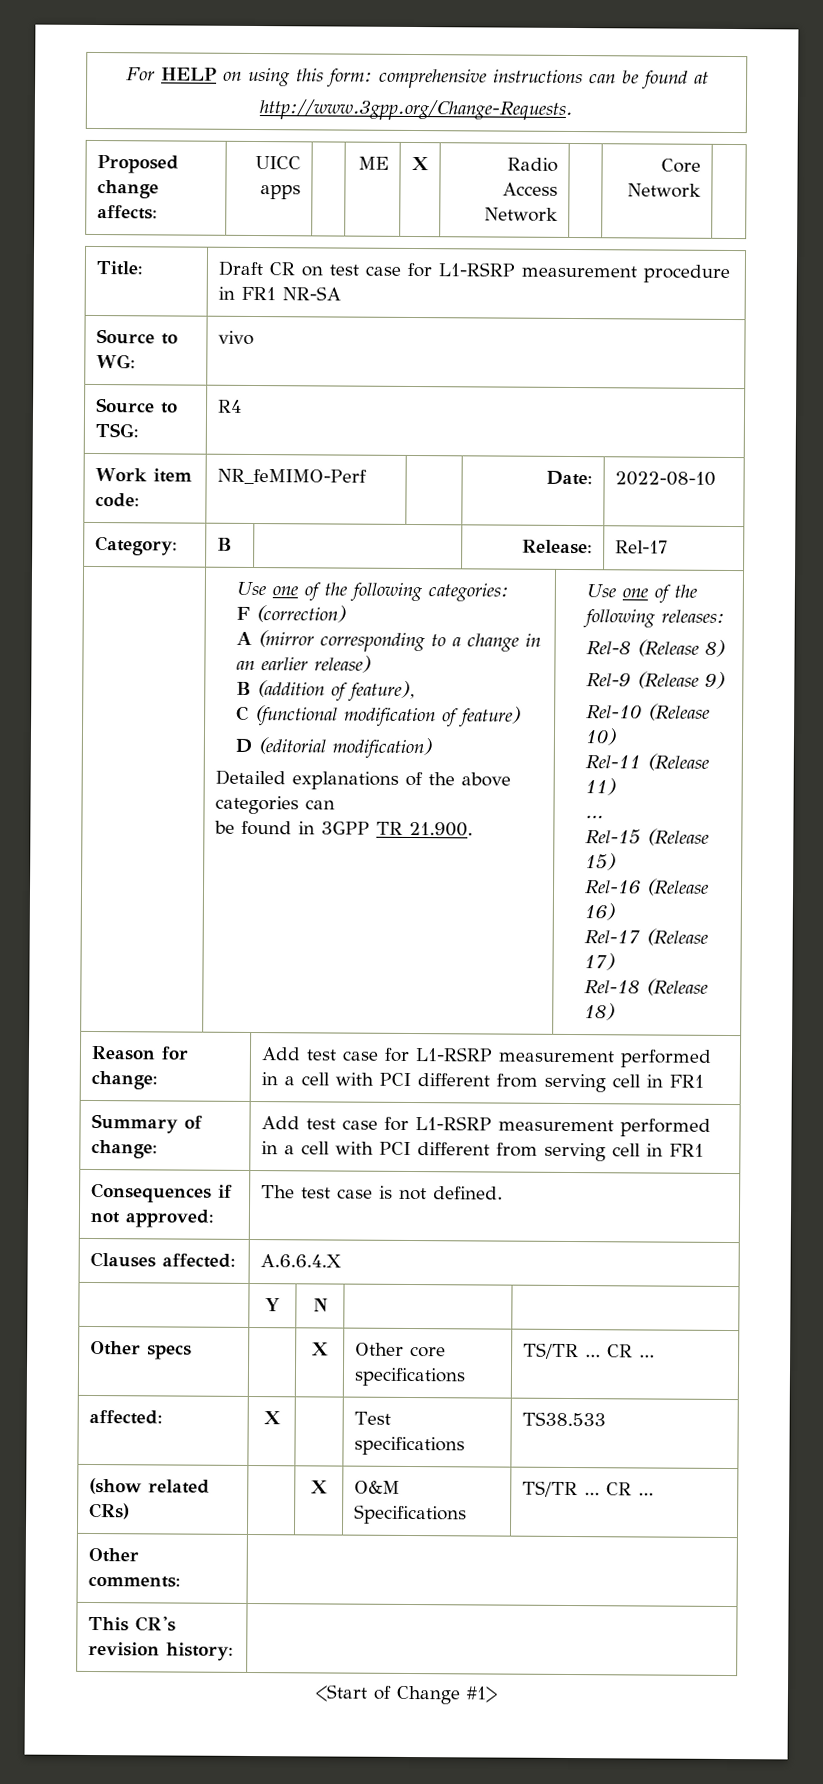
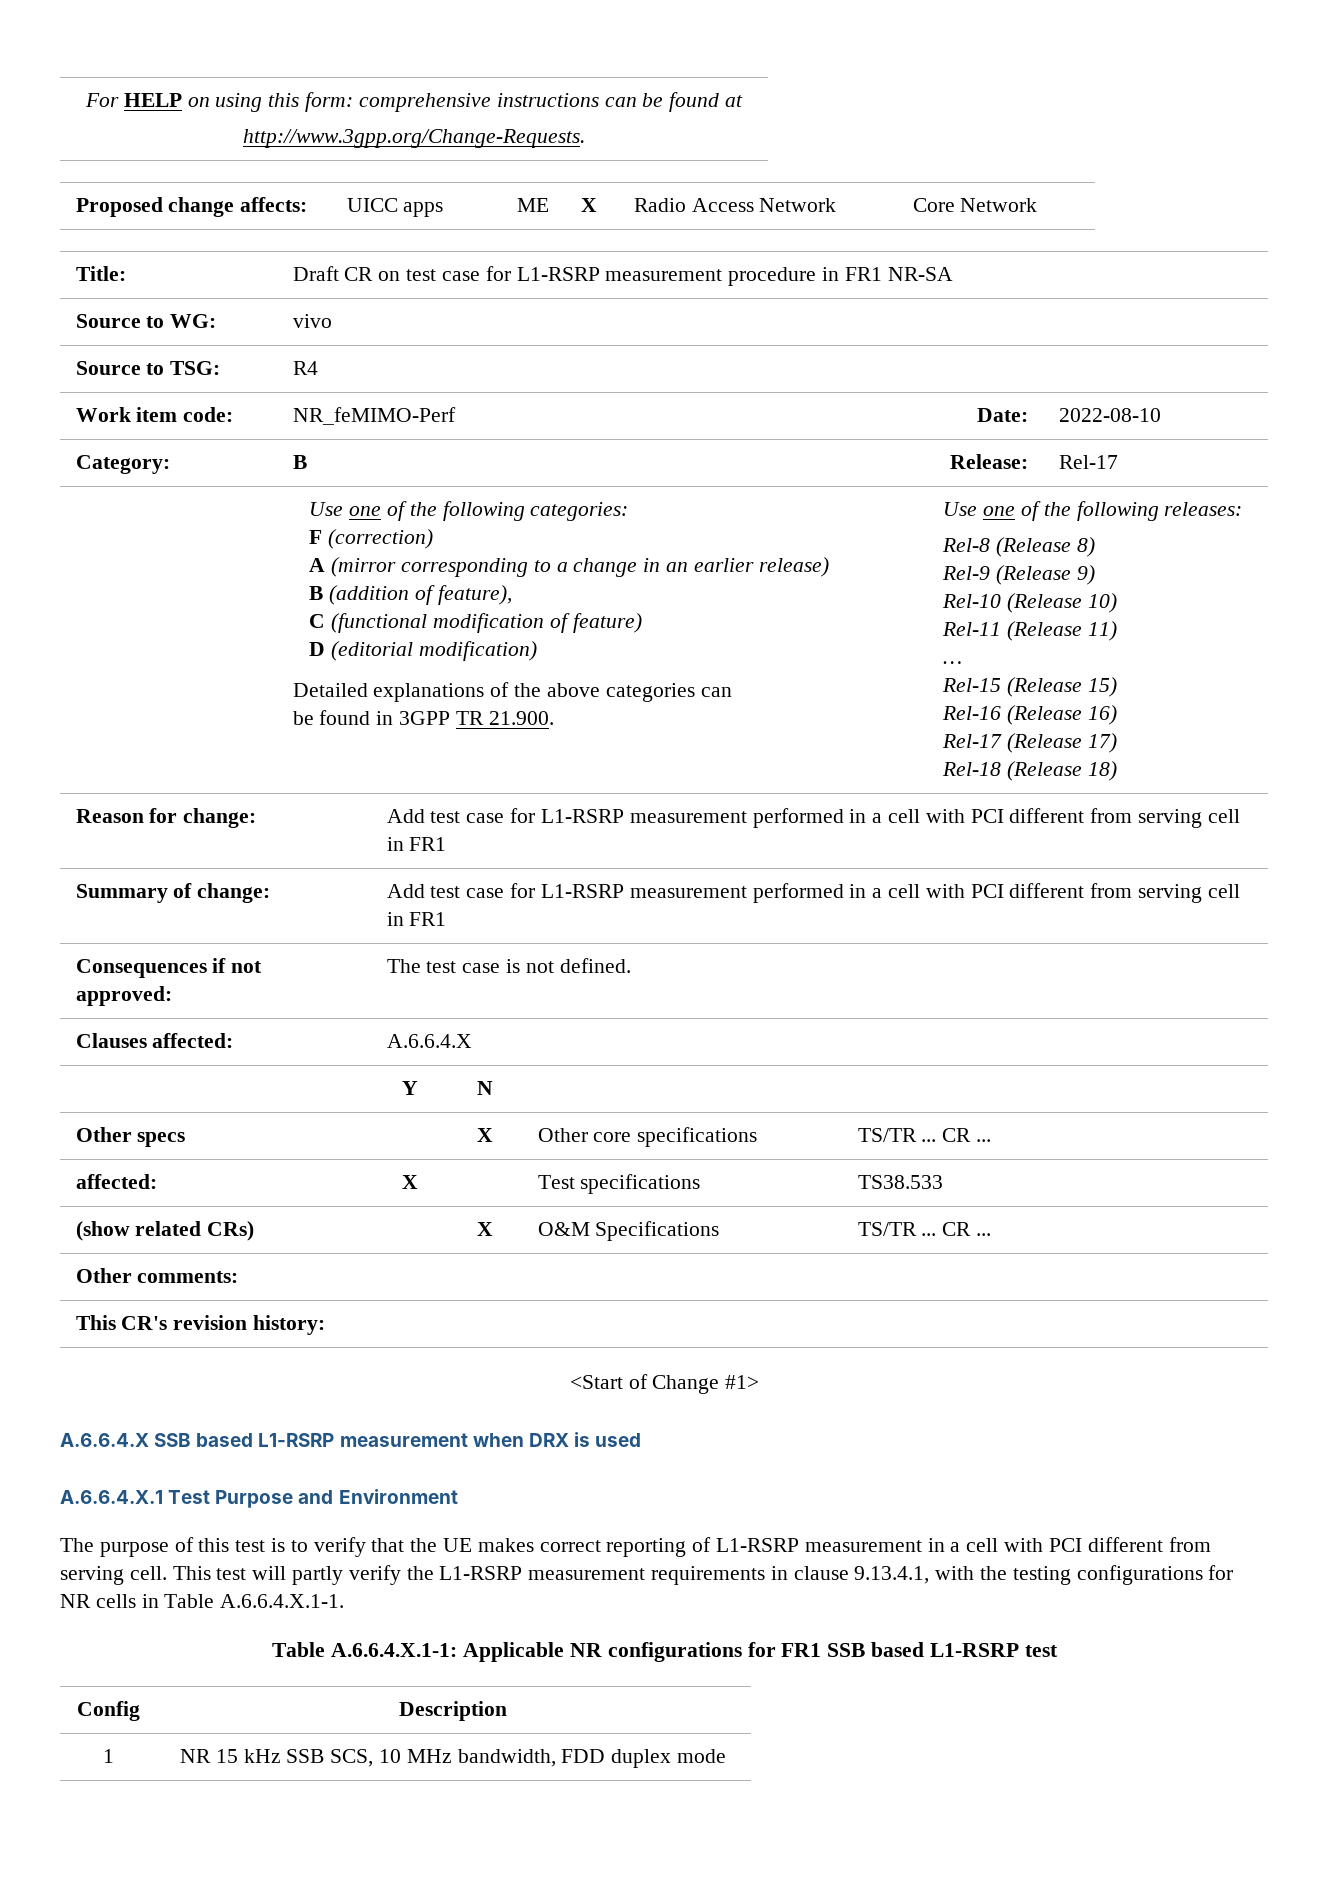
(498, 1694) none -> [60,1432,642,1447] [60,1489,458,1508] [60,1537,1211,1557] [60,1565,1234,1585] [60,1594,345,1608] [272,1642,1058,1662] [76,1701,140,1721] [399,1701,507,1721] [102,1749,114,1763] [179,1749,727,1768] // A.6.6.4.X SSB based L1-RSRP measurement when DRX is used // A.6.6.4.X.1 Test Purpose and Environment // The purpose of this test is to verify that the UE makes correct reporting of L1-RSRP measurement in a cell with PCI different from serving cell. This test will partly verify the L1-RSRP measurement requirements in clause 9.13.4.1, with the testing configurations for NR cells in Table A.6.6.4.X.1-1. // Table A.6.6.4.X.1-1: Applicable NR configurations for FR1 SSB based L1-RSRP test // Config | Description // 1 | NR 15 kHz SSB SCS, 10 MHz bandwidth, FDD duplex mode

